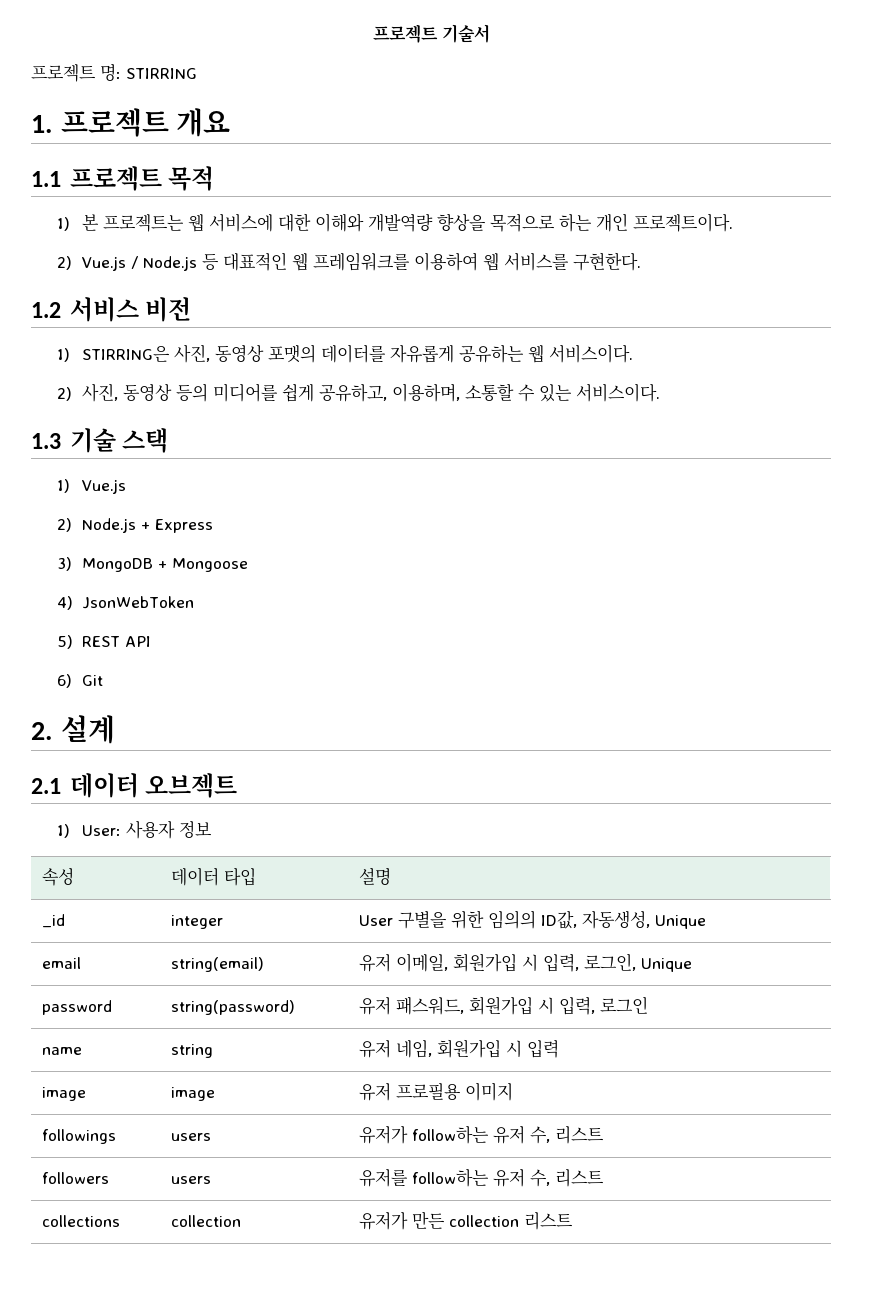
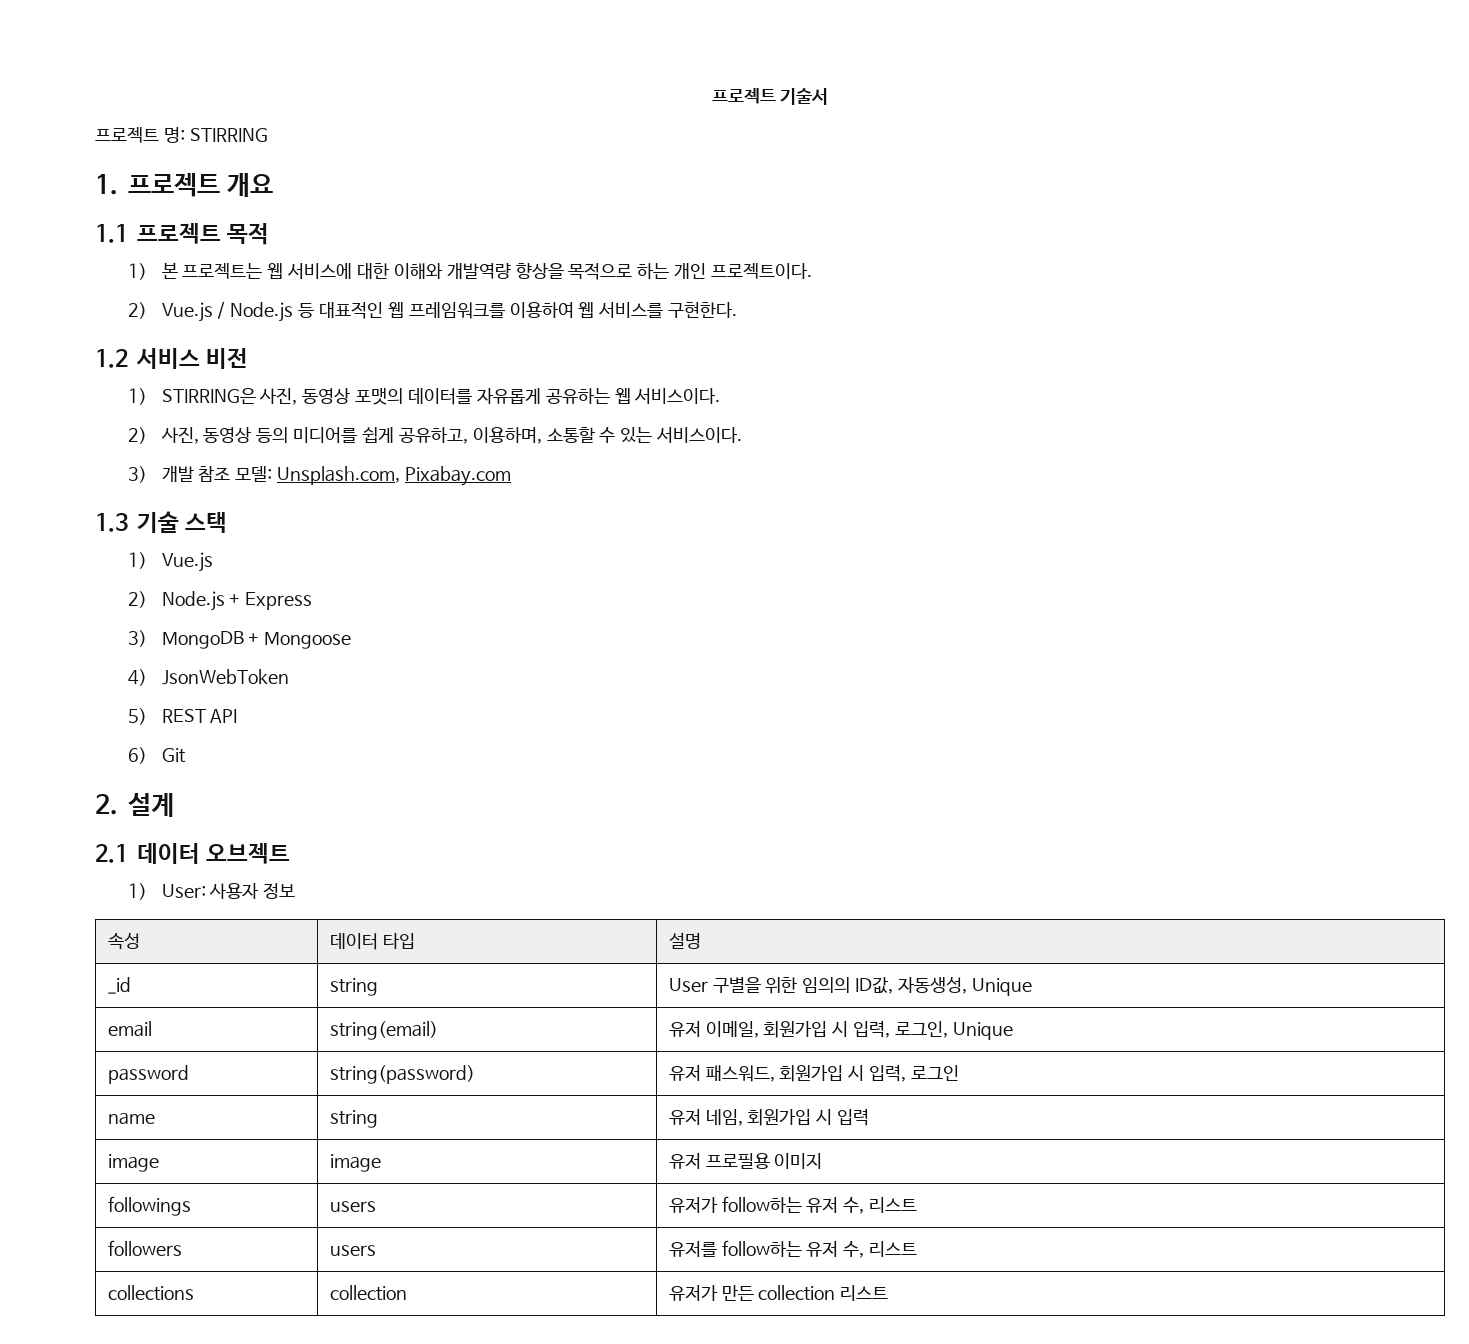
(661, 392) none -> [128,466,511,486] // 3) 개발 참조 모델: Unsplash.com, Pixabay.com
[170,915,223,929] integer -> [329,978,378,996] string

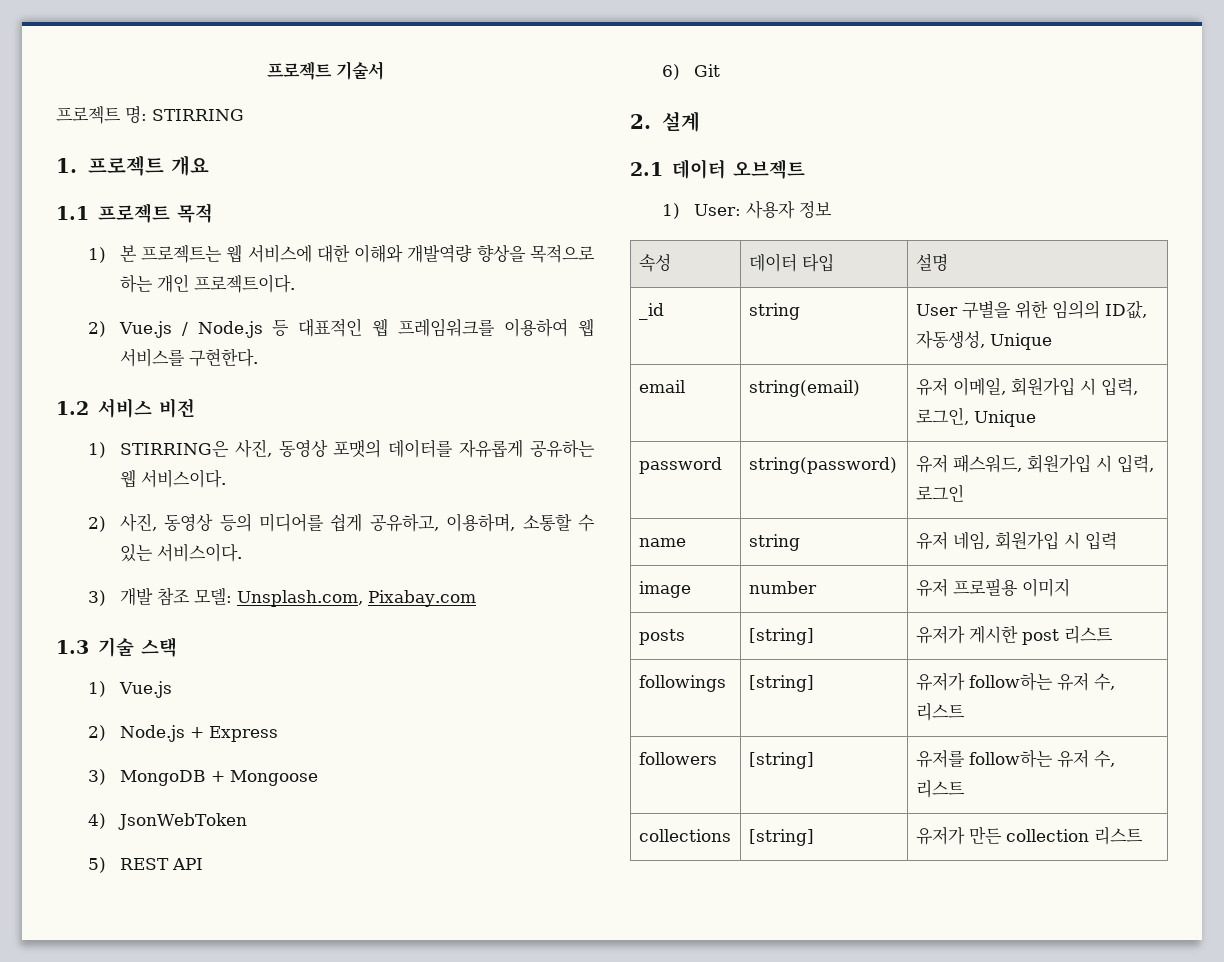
[329,1154,381,1172] image -> [748,581,817,594] number
(823, 1161) none -> [638,629,685,645] [748,628,814,645] [915,625,1113,645] // posts | [string] | 유저가 게시한 post 리스트
[329,1201,376,1212] users -> [748,675,814,692] [string]
[329,1245,376,1256] users -> [748,752,814,769] [string]
[329,1285,407,1301] collection -> [748,829,814,846] [string]

